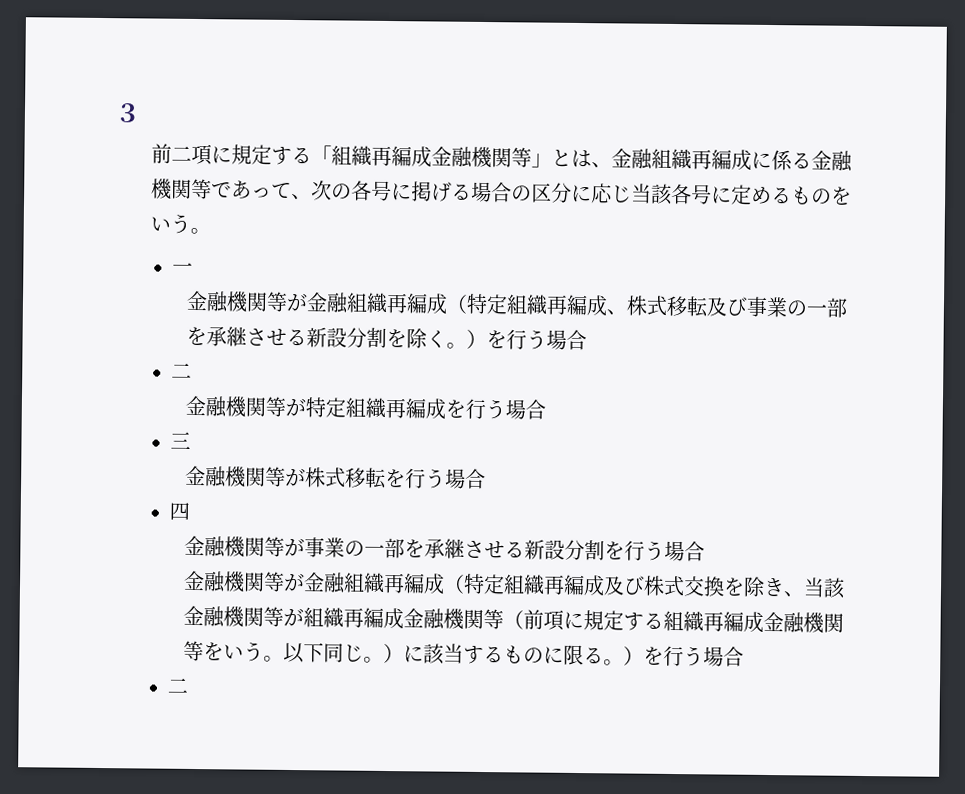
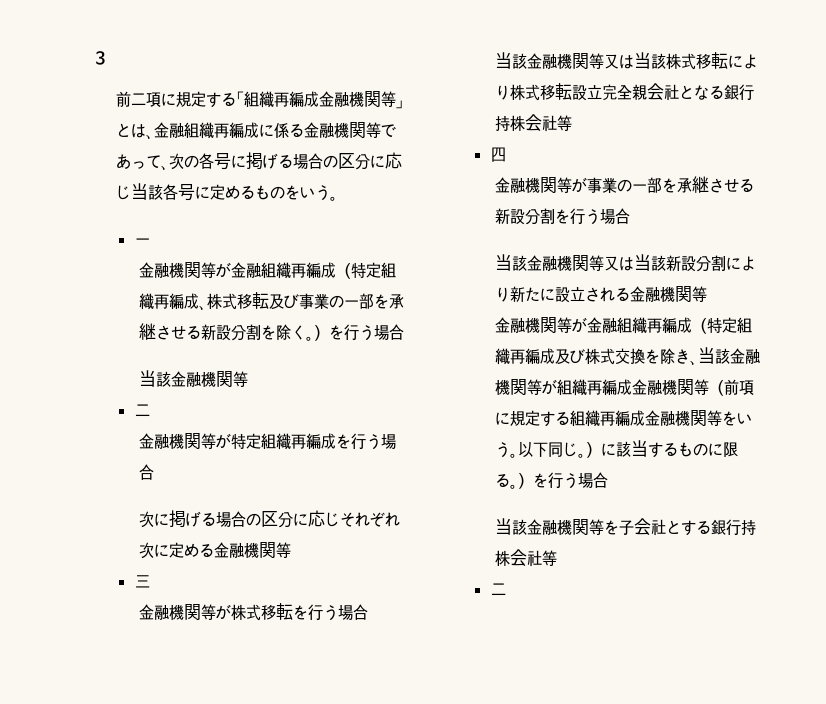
(587, 340) none -> [138,370,248,387] // 当該金融機関等
(546, 409) none -> [138,510,400,528] [138,542,291,559] // 次に掲げる場合の区分に応じそれぞれ次に定める金融機関等
(486, 479) none -> [494,52,758,70] [494,83,754,101] [494,114,572,132] // 当該金融機関等又は当該株式移転により株式移転設立完全親会社となる銀行持株会社等
(705, 551) none -> [494,254,756,272] [494,286,707,303] // 当該金融機関等又は当該新設分割により新たに設立される金融機関等
(744, 656) none -> [494,518,756,536] [494,549,557,567] // 当該金融機関等を子会社とする銀行持株会社等

